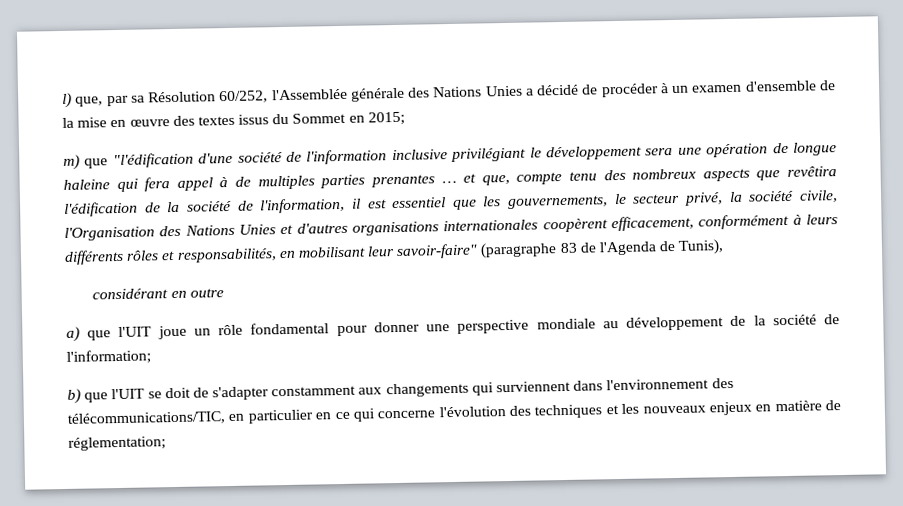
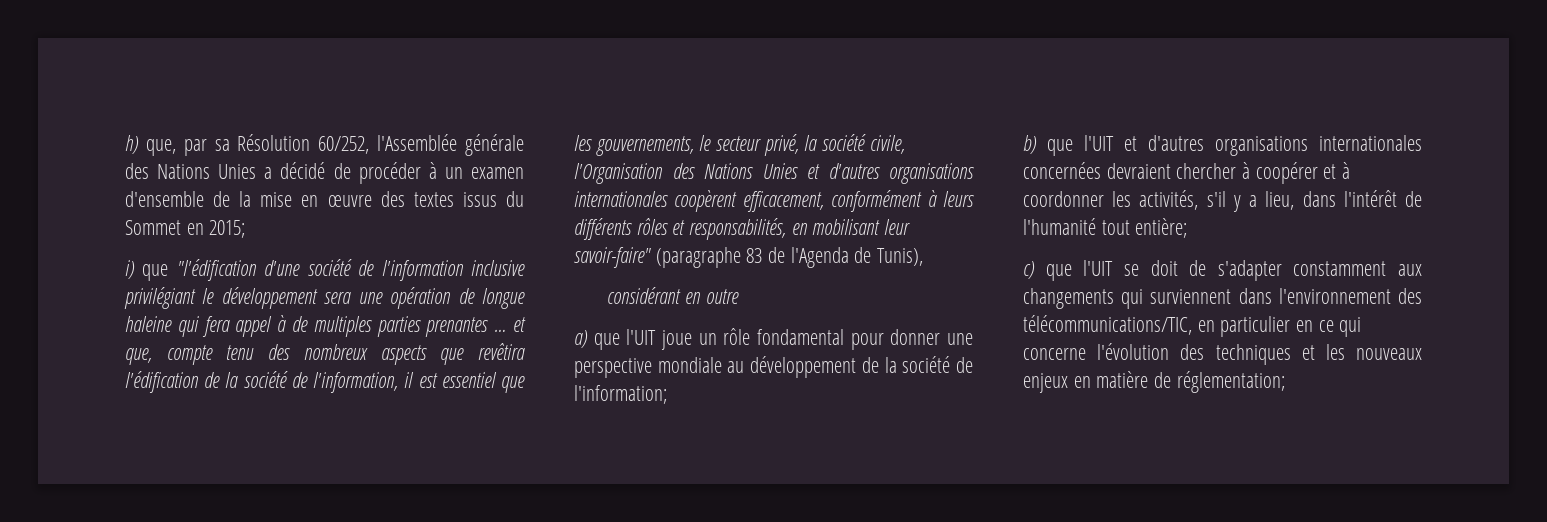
[62,92,72,108] l) -> [125,135,139,154] h)
[63,154,80,170] m) -> [125,260,135,279] i)
(146, 394) none -> [1124,135,1422,156] [1023,162,1351,184] [1023,190,1422,212] [1023,218,1188,238] [1023,260,1114,281] et d'autres organisations internationales concernées devraient chercher à coopérer et à coordonner les activités, s'il y a lieu, dans l'intérêt de l'humanité tout entière; // c) que l'UIT

